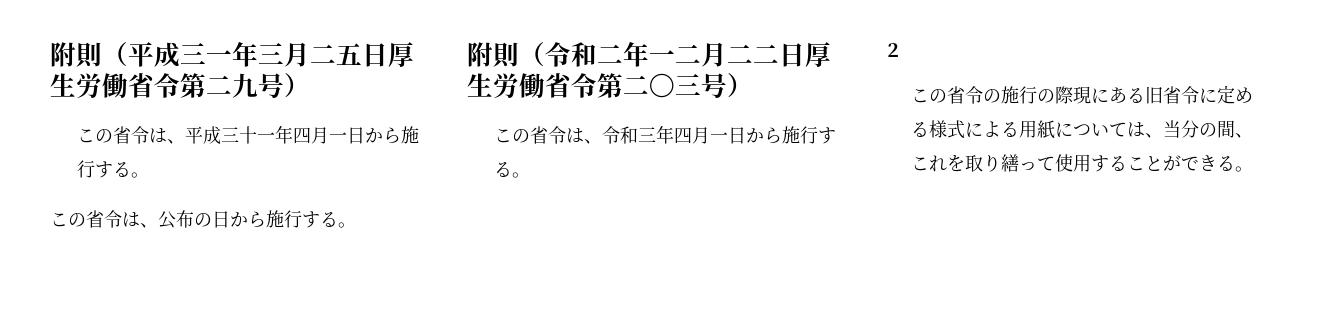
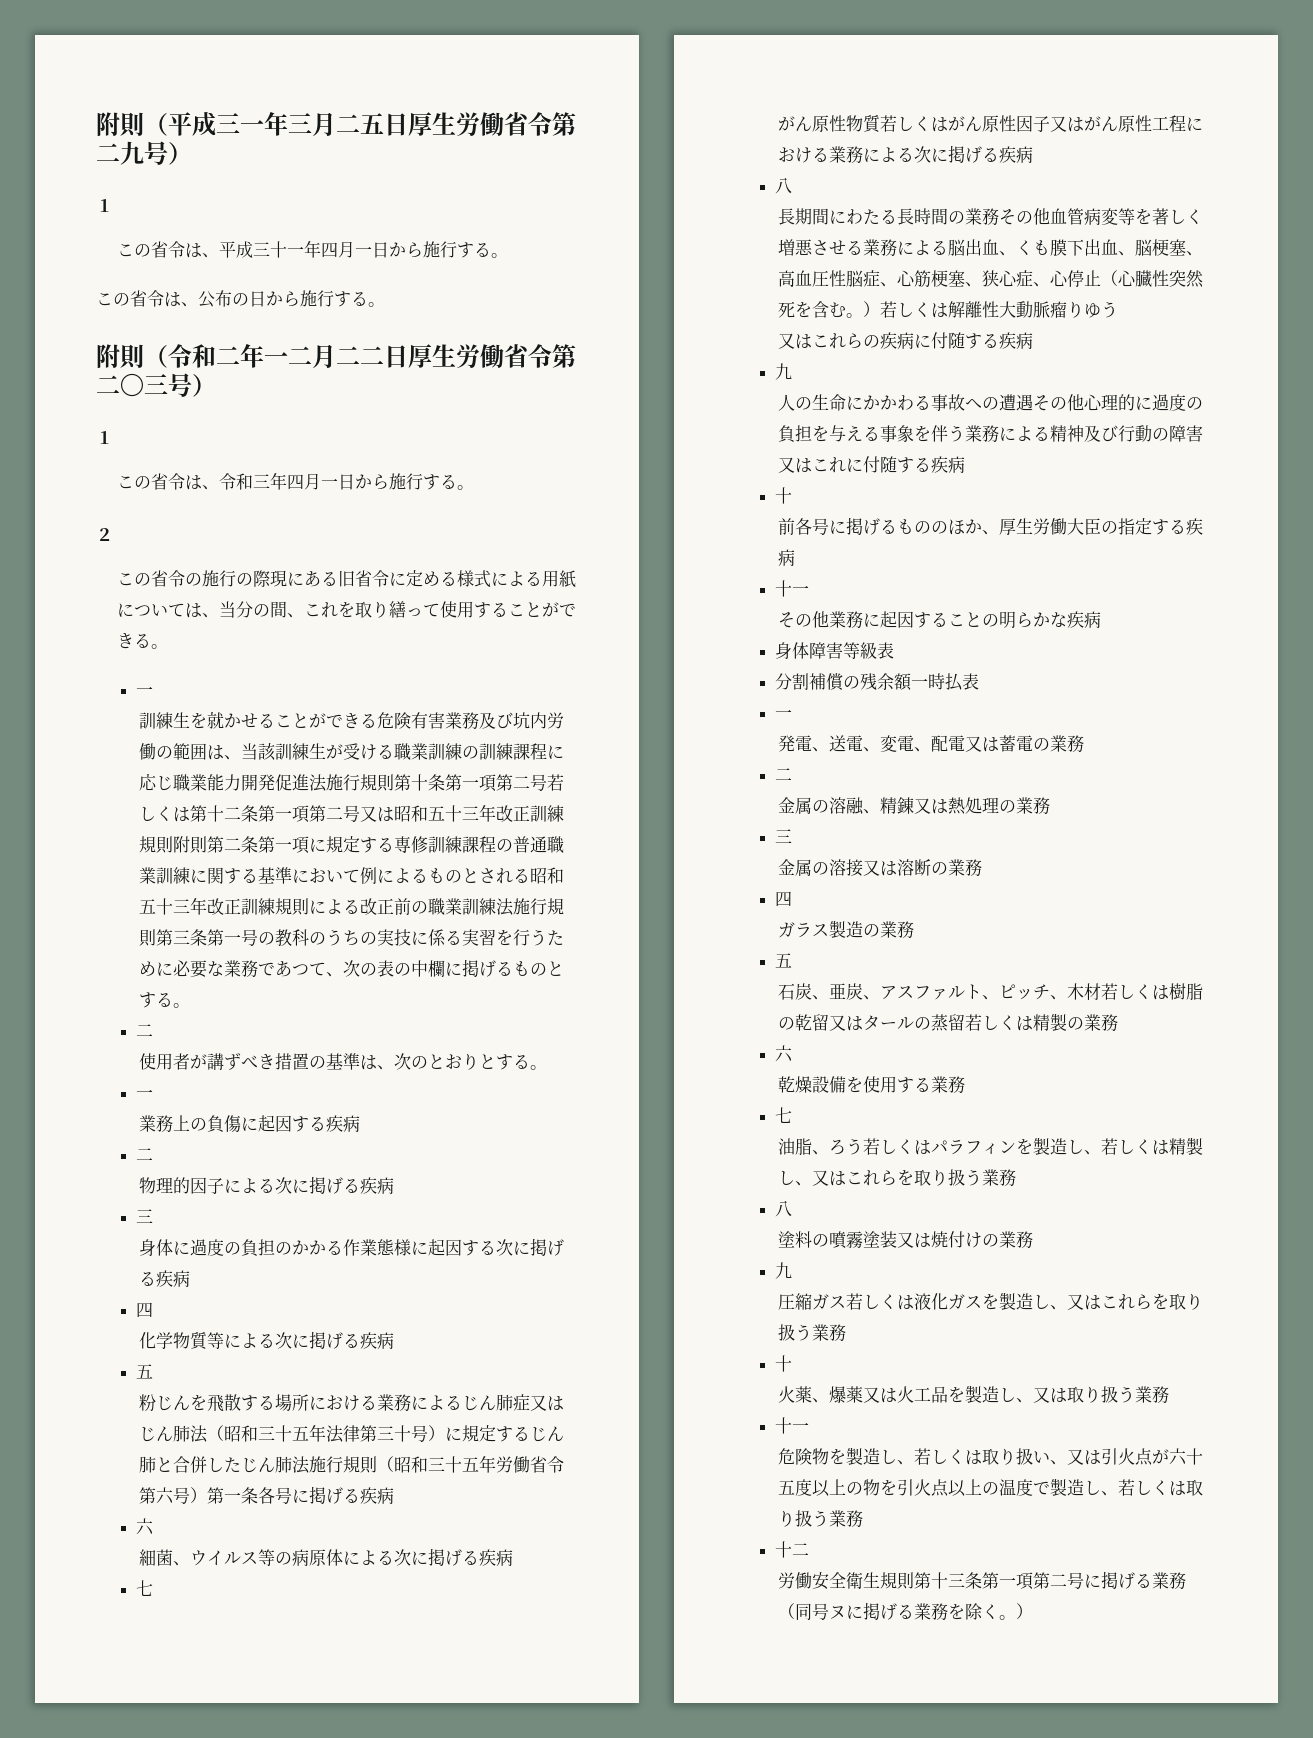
(310, 85) none -> [96,199,113,212] // １
(753, 85) none -> [96,431,113,444] // １
(1254, 169) none -> [136,686,154,696] [138,711,564,729] [138,743,564,761] [138,774,564,792] [138,804,564,823] [138,836,564,854] [138,867,564,884] [138,897,564,916] [138,929,564,947] [138,959,564,978] [138,992,190,1008] [136,1024,154,1037] [138,1053,547,1071] [136,1089,154,1099] [138,1115,360,1133] [136,1148,154,1161] [138,1176,394,1195] [136,1209,154,1223] [138,1238,564,1257] [138,1270,190,1288] [136,1302,154,1318] [138,1331,394,1350] [136,1364,154,1379] [138,1394,564,1412] [138,1424,564,1443] [138,1455,564,1474] [138,1486,394,1505] [136,1518,155,1535] [138,1548,513,1567] [136,1580,154,1596] [777,115,1203,133] [777,145,1033,164] [775,177,793,194] [777,208,1203,226] [777,239,1203,256] [777,270,1204,288] [777,301,1118,318] [777,332,1033,350] [775,363,793,380] [777,394,1203,411] [777,425,1203,443] [777,456,965,474] [775,487,793,504] [777,517,1203,535] [777,549,795,567] [775,580,810,597] [777,611,1101,629] [775,642,895,659] [775,673,980,691] [775,709,793,719] [777,735,1084,752] [775,768,793,781] [777,797,1050,815] [775,829,793,843] [777,859,982,877] [775,891,793,907] [777,920,914,938] [775,953,793,968] [777,983,1203,1001] [777,1013,1118,1032] [775,1045,794,1062] [777,1076,965,1093] [775,1107,793,1123] [777,1137,1203,1155] [777,1169,1016,1186] [775,1200,793,1217] [777,1231,1033,1249] [775,1262,793,1279] [777,1292,1203,1310] [777,1324,846,1341] [775,1355,793,1372] [777,1385,1169,1403] [775,1417,810,1434] [777,1447,1203,1466] [777,1478,1203,1497] [777,1510,863,1527] [775,1541,810,1558] [777,1571,1186,1590] [777,1602,1033,1620] // 一 // 訓練生を就かせることができる危険有害業務及び坑内労働の範囲は、当該訓練生が受ける職業訓練の訓練課程に応じ職業能力開発促進法施行規則第十条第一項第二号若しくは第十二条第一項第二号又は昭和五十三年改正訓練規則附則第二条第一項に規定する専修訓練課程の普通職業訓練に関する基準において例によるものとされる昭和五十三年改正訓練規則による改正前の職業訓練法施行規則第三条第一号の教科のうちの実技に係る実習を行うために必要な業務であつて、次の表の中欄に掲げるものとする。 // 二 // 使用者が講ずべき措置の基準は、次のとおりとする。 // 一 // 業務上の負傷に起因する疾病 // 二 // 物理的因子による次に掲げる疾病 // 三 // 身体に過度の負担のかかる作業態様に起因する次に掲げる疾病 // 四 // 化学物質等による次に掲げる疾病 // 五 // 粉じんを飛散する場所における業務によるじん肺症又はじん肺法（昭和三十五年法律第三十号）に規定するじん肺と合併したじん肺法施行規則（昭和三十五年労働省令第六号）第一条各号に掲げる疾病 // 六 // 細菌、ウイルス等の病原体による次に掲げる疾病 // 七 // がん原性物質若しくはがん原性因子又はがん原性工程における業務による次に掲げる疾病 // 八 // 長期間にわたる長時間の業務その他血管病変等を著しく増悪させる業務による脳出血、くも膜下出血、脳梗塞、高血圧性脳症、心筋梗塞、狭心症、心停止（心臓性突然死を含む。）若しくは解離性大動脈瘤りゆう // 又はこれらの疾病に付随する疾病 // 九 // 人の生命にかかわる事故への遭遇その他心理的に過度の負担を与える事象を伴う業務による精神及び行動の障害又はこれに付随する疾病 // 十 // 前各号に掲げるもののほか、厚生労働大臣の指定する疾病 // 十一 // その他業務に起因することの明らかな疾病 // 身体障害等級表 // 分割補償の残余額一時払表 // 一 // 発電、送電、変電、配電又は蓄電の業務 // 二 // 金属の溶融、精錬又は熱処理の業務 // 三 // 金属の溶接又は溶断の業務 // 四 // ガラス製造の業務 // 五 // 石炭、亜炭、アスファルト、ピッチ、木材若しくは樹脂の乾留又はタールの蒸留若しくは精製の業務 // 六 // 乾燥設備を使用する業務 // 七 // 油脂、ろう若しくはパラフィンを製造し、若しくは精製し、又はこれらを取り扱う業務 // 八 // 塗料の噴霧塗装又は焼付けの業務 // 九 // 圧縮ガス若しくは液化ガスを製造し、又はこれらを取り扱う業務 // 十 // 火薬、爆薬又は火工品を製造し、又は取り扱う業務 // 十一 // 危険物を製造し、若しくは取り扱い、又は引火点が六十五度以上の物を引火点以上の温度で製造し、若しくは取り扱う業務 // 十二 // 労働安全衛生規則第十三条第一項第二号に掲げる業務（同号ヌに掲げる業務を除く。）

